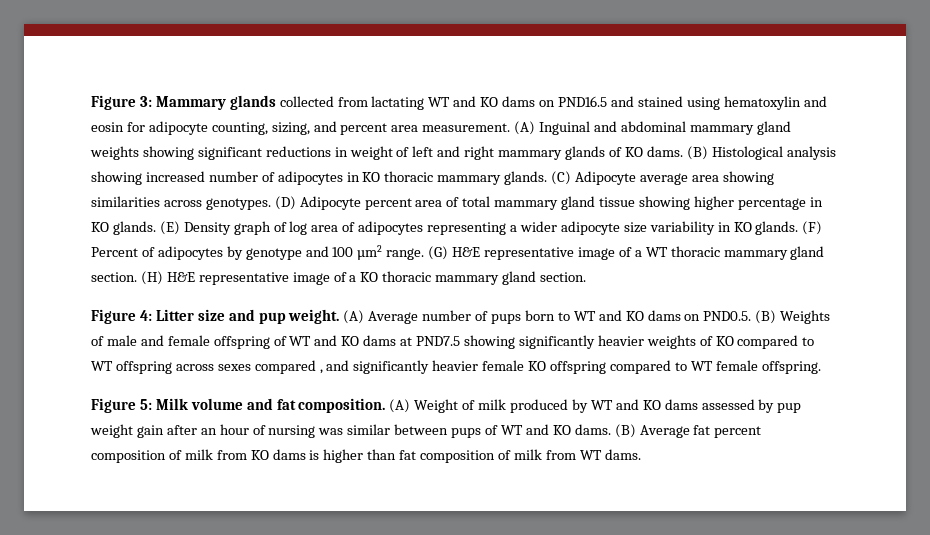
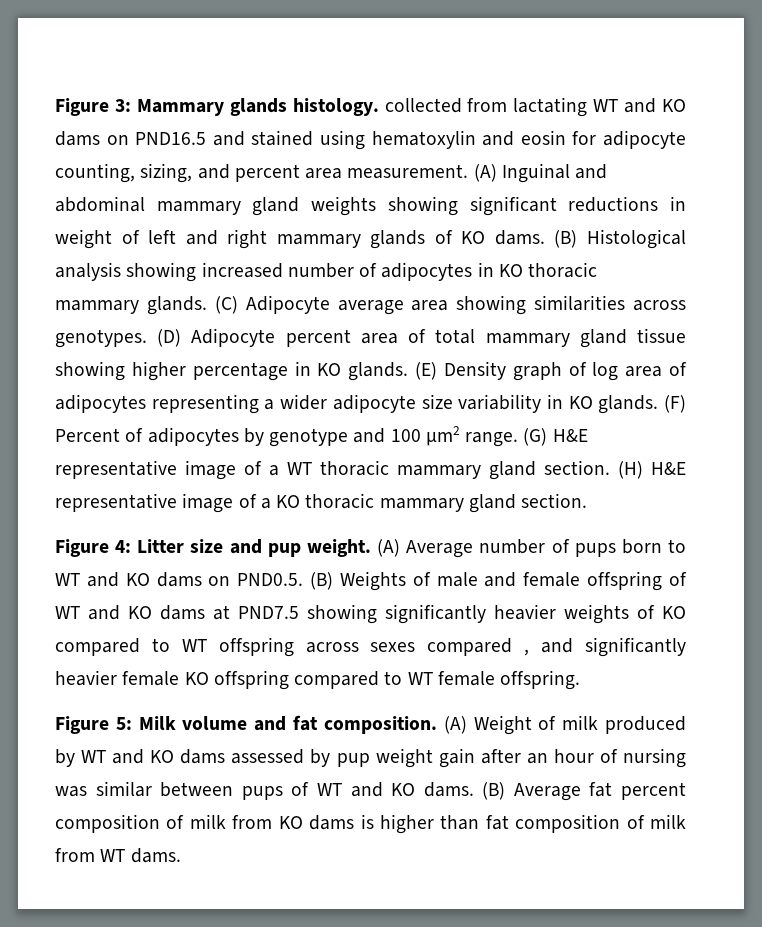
(276, 102) none -> [292,98,379,116] histology.

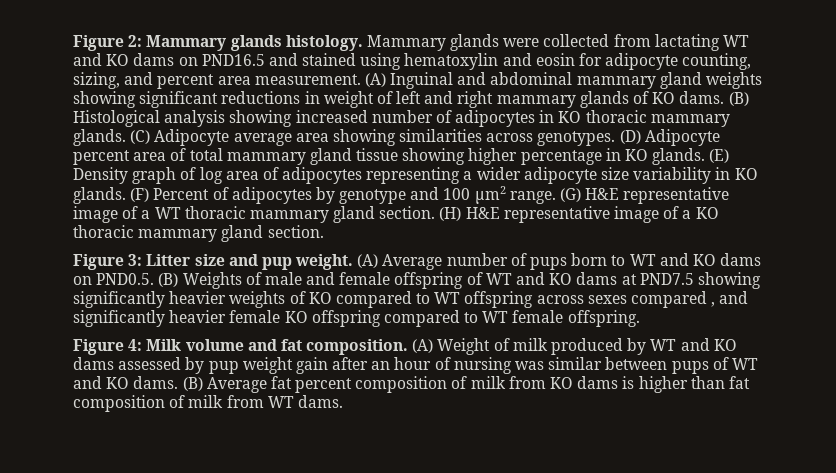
[55,98,131,116] Figure 3: -> [73,35,143,51] Figure 2:
(379, 107) none -> [366,34,540,51] Mammary glands were
[115,540,132,553] 4: -> [128,254,143,266] 3:
[115,717,132,730] 5: -> [128,339,143,351] 4:

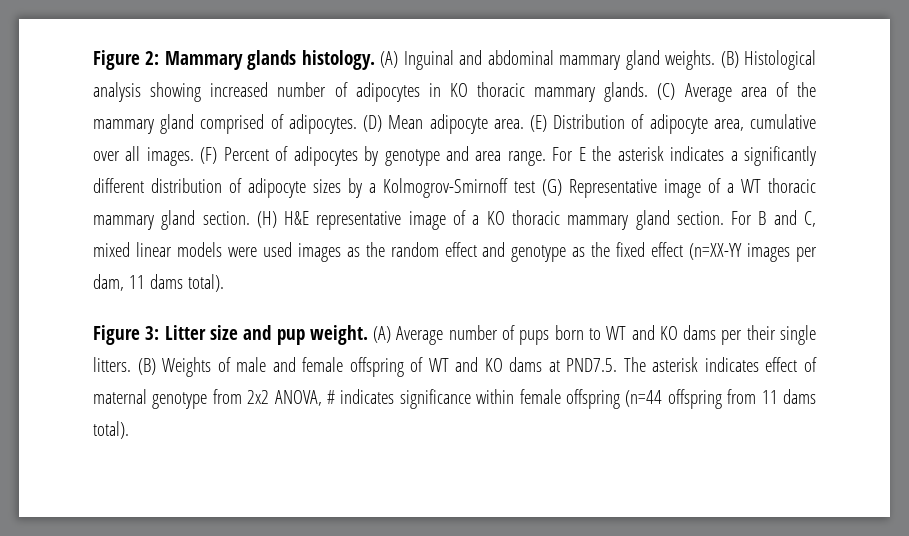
[366,34,750,51] [73,53,752,70] [73,72,361,89] Mammary glands were collected from lactating WT and KO dams on PND16.5 and stained using hematoxylin and eosin for adipocyte counting, sizing, and percent area measurement. -> (375, 60) none
[706,72,763,89] [73,91,725,108] weights showing significant reductions in weight of left and right mammary glands of KO dams. -> [665,50,716,70] weights.
[154,129,720,146] [73,148,730,165] [73,167,758,184] [73,187,126,204] Adipocyte average area showing similarities across genotypes. (D) Adipocyte percent area of total mammary gland tissue showing higher percentage in KO glands. (E) Density graph of log area of adipocytes representing a wider adipocyte size variability in KO glands. -> [684,82,816,102] [93,114,816,134] [93,146,194,166] Average area of the mammary gland comprised of adipocytes. (D) Mean adipocyte area. (E) Distribution of adipocyte area, cumulative over all images.
[443,186,730,204] 100 µm2 range. (G) H&E representative -> [475,146,817,166] [93,178,657,198] area range. For E the asterisk indicates a significantly different distribution of adipocyte sizes by a Kolmogrov-Smirnoff test (G) Representative
(324, 231) none -> [731,210,816,227] [93,242,818,262] [93,274,224,292] For B and C, mixed linear models were used images as the random effect and genotype as the fixed effect (n=XX-YY images per dam, 11 dams total).
[73,273,155,285] on PND0.5. -> [721,325,816,345] [93,357,131,372] per their single litters.
[639,272,761,289] [73,291,749,308] [73,310,640,327] [73,338,737,355] [73,357,758,374] [73,376,750,393] [73,395,343,412] PND7.5 showing significantly heavier weights of KO compared to WT offspring across sexes compared , and significantly heavier female KO offspring compared to WT female offspring. // Figure 4: Milk volume and fat composition. (A) Weight of milk produced by WT and KO dams assessed by pup weight gain after an hour of nursing was similar between pups of WT and KO dams. (B) Average fat percent composition of milk from KO dams is higher than fat composition of milk from WT dams. -> [566,357,817,372] [93,389,816,409] [93,421,129,439] PND7.5. The asterisk indicates effect of maternal genotype from 2x2 ANOVA, # indicates significance within female offspring (n=44 offspring from 11 dams total).

